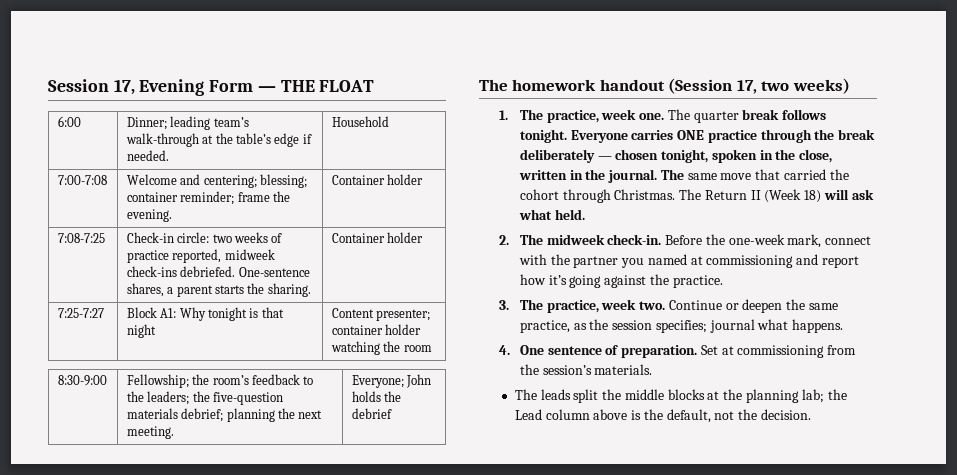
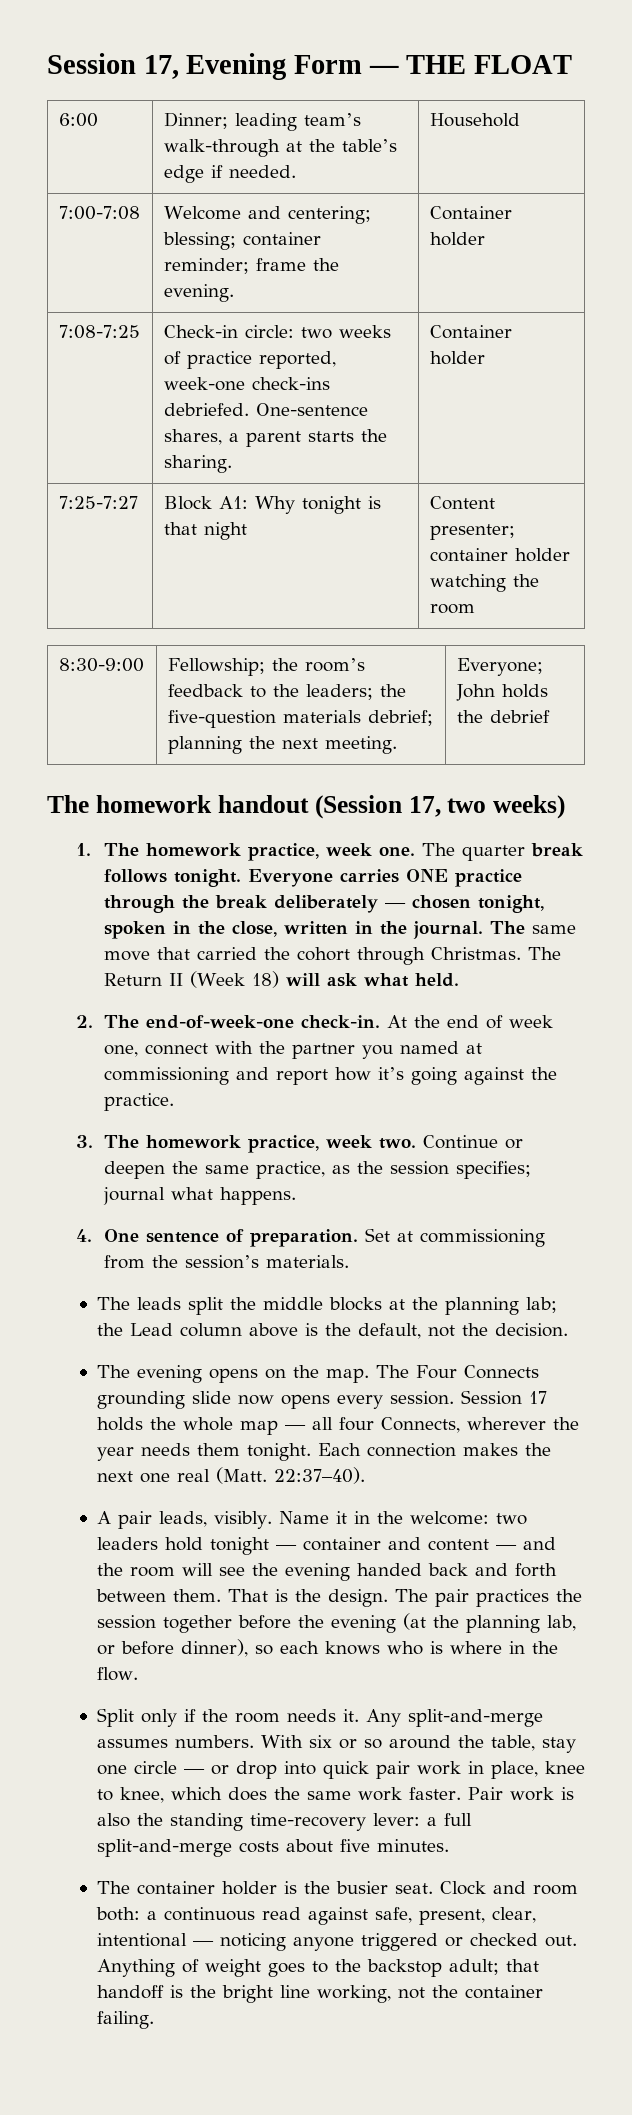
[224,249,275,260] midweek -> [163,377,245,391] week-one
(543, 114) none -> [146,843,242,856] homework
[546,234,822,248] midweek check-in. Before the one-week mark, -> [146,1015,554,1029] [104,1045,139,1057] end-of-week-one check-in. At the end of week one,
(543, 304) none -> [146,1135,242,1148] homework
(812, 414) none -> [96,1365,539,1383] [96,1390,547,1409] [96,1417,579,1435] [96,1443,551,1461] [96,1467,365,1484] [96,1511,527,1529] [96,1537,556,1555] [96,1563,557,1581] [95,1589,582,1607] [96,1613,576,1633] [96,1639,558,1657] [96,1667,138,1681] [96,1708,543,1727] [96,1735,576,1753] [96,1761,585,1779] [96,1787,574,1803] [96,1813,472,1831] [96,1839,449,1857] [96,1881,578,1895] [95,1907,536,1925] [96,1933,577,1951] [96,1959,539,1977] [96,1985,543,2003] [96,2011,154,2029] // The evening opens on the map. The Four Connects grounding slide now opens every session. Session 17 holds the whole map — all four Connects, wherever the year needs them tonight. Each connection makes the next one real (Matt. 22:37–40). // A pair leads, visibly. Name it in the welcome: two leaders hold tonight — container and content — and the room will see the evening handed back and forth between them. That is the design. The pair practices the session together before the evening (at the planning lab, or before dinner), so each knows who is where in the flow. // Split only if the room needs it. Any split-and-merge assumes numbers. With six or so around the table, stay one circle — or drop into quick pair work in place, knee to knee, which does the same work faster. Pair work is also the standing time-recovery lever: a full split-and-merge costs about five minutes. // The container holder is the busier seat. Clock and room both: a continuous read against safe, present, clear, intentional — noticing anyone triggered or checked out. Anything of weight goes to the backstop adult; that handoff is the bright line working, not the container failing.

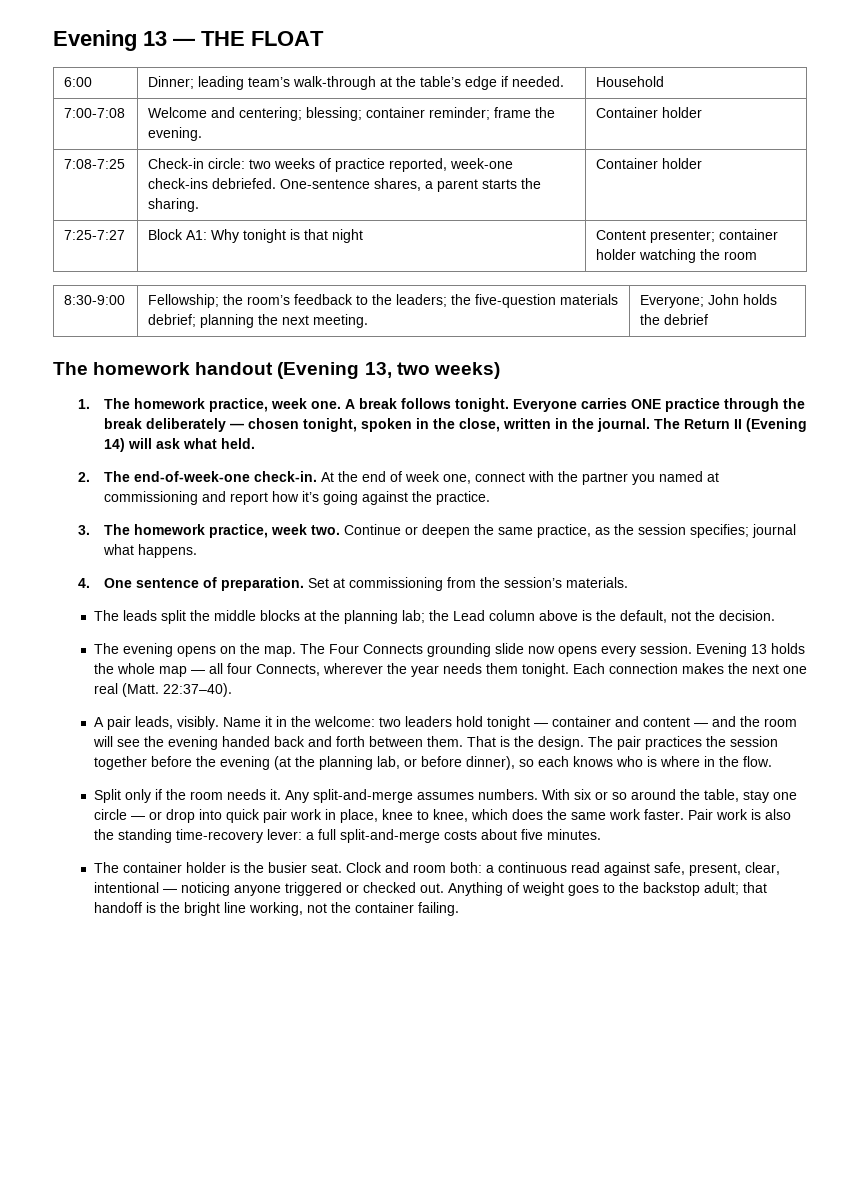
[47,53,363,80] Session 17, Evening Form -> [53,30,167,51] Evening 13
[314,795,441,819] (Session 17, -> [277,362,392,379] (Evening 13,
[422,843,526,861] The quarter -> [344,399,355,409] A
[532,925,577,934] [104,947,562,965] [104,971,280,988] same move that carried the cohort through Christmas. The Return II (Week 18) -> [683,418,807,432] [103,438,125,452] Return II (Evening 14)
[460,1390,547,1405] Session 17 -> [695,643,767,657] Evening 13

